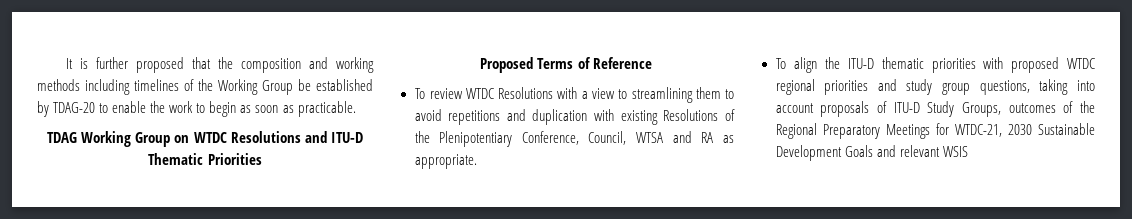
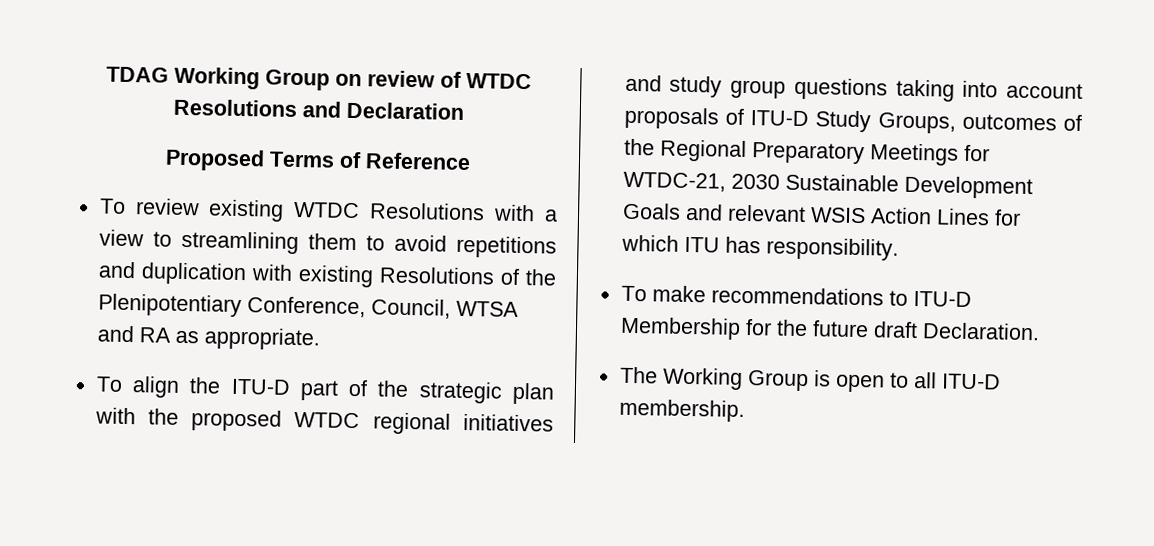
[65,57,374,73] [37,79,373,95] [37,101,356,117] It is further proposed that the composition and working methods including timelines of the Working Group be established by TDAG-20 to enable the work to begin as soon as practicable. // -> (106, 74) none
(190, 139) none -> [367,70,462,88] review of
[330,132,363,143] [148,153,262,165] ITU-D Thematic Priorities -> [345,101,464,120] Declaration
(463, 93) none -> [208,199,285,222] existing
[881,57,1004,73] thematic priorities with -> [299,379,555,405] [94,407,179,425] part of the strategic plan with the
[824,80,869,95] priorities -> [463,414,554,432] initiatives
[979,80,1030,95] questions, -> [793,77,888,101] questions
(968, 151) none -> [869,207,1021,226] [620,234,899,261] [620,285,972,308] [619,316,1040,341] [619,366,1001,393] [618,398,745,423] Action Lines for which ITU has responsibility. // To make recommendations to ITU-D Membership for the future draft Declaration. // The Working Group is open to all ITU-D membership.

